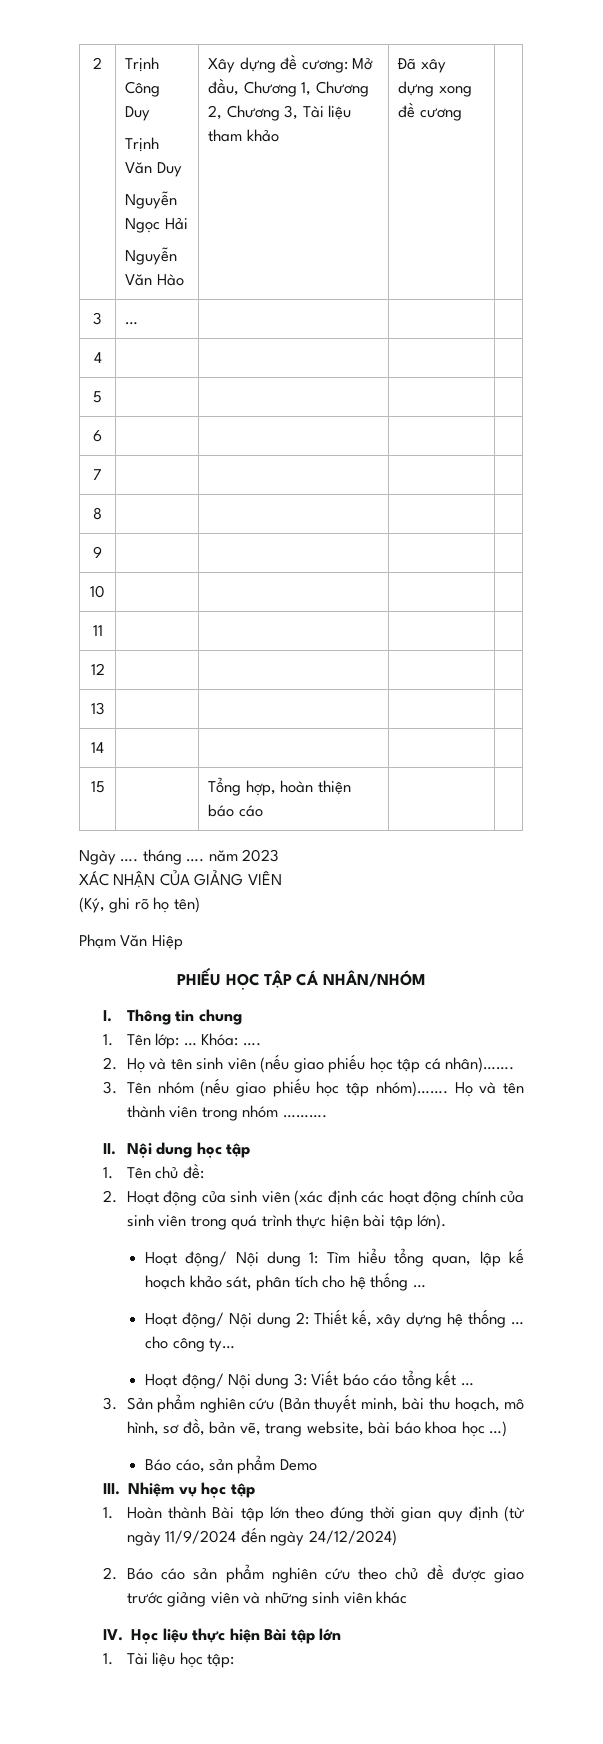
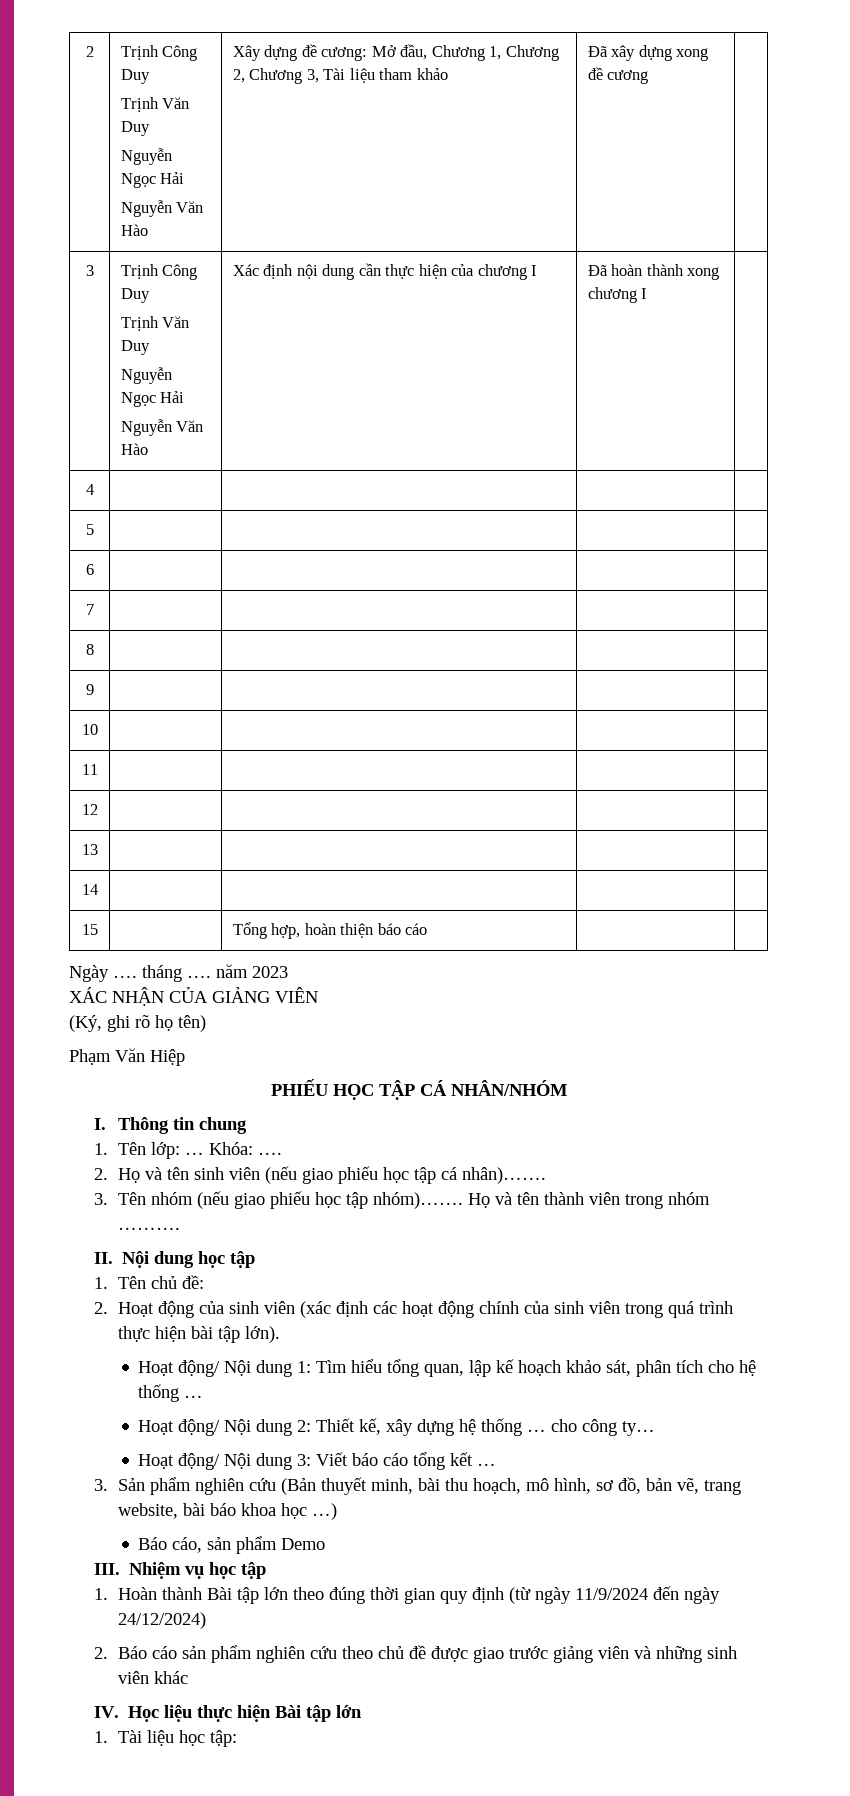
[125,322,139,325] … | | -> [120,264,198,280] [120,288,150,303] [120,316,190,331] [120,340,150,355] [120,367,172,384] [120,391,185,407] [120,419,204,436] [120,443,148,455] [232,263,538,280] [587,264,720,280] [587,287,648,303] Trịnh Công Duy // Trịnh Văn Duy // Nguyễn Ngọc Hải // Nguyễn Văn Hào | Xác định nội dung cần thực hiện của chương I | Đã hoàn thành xong chương I

